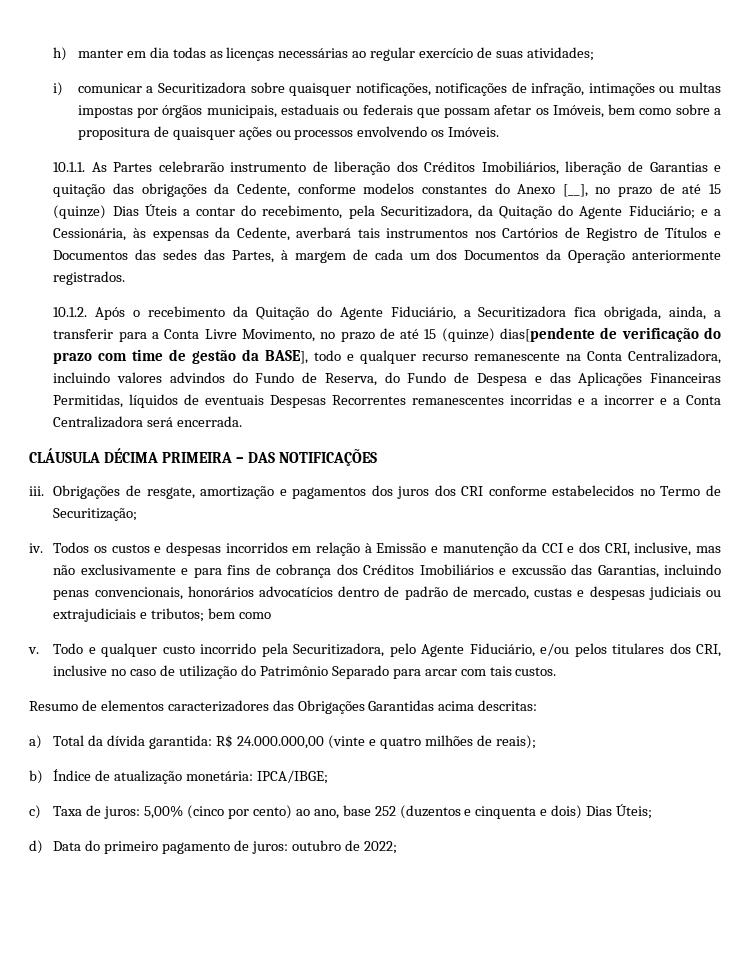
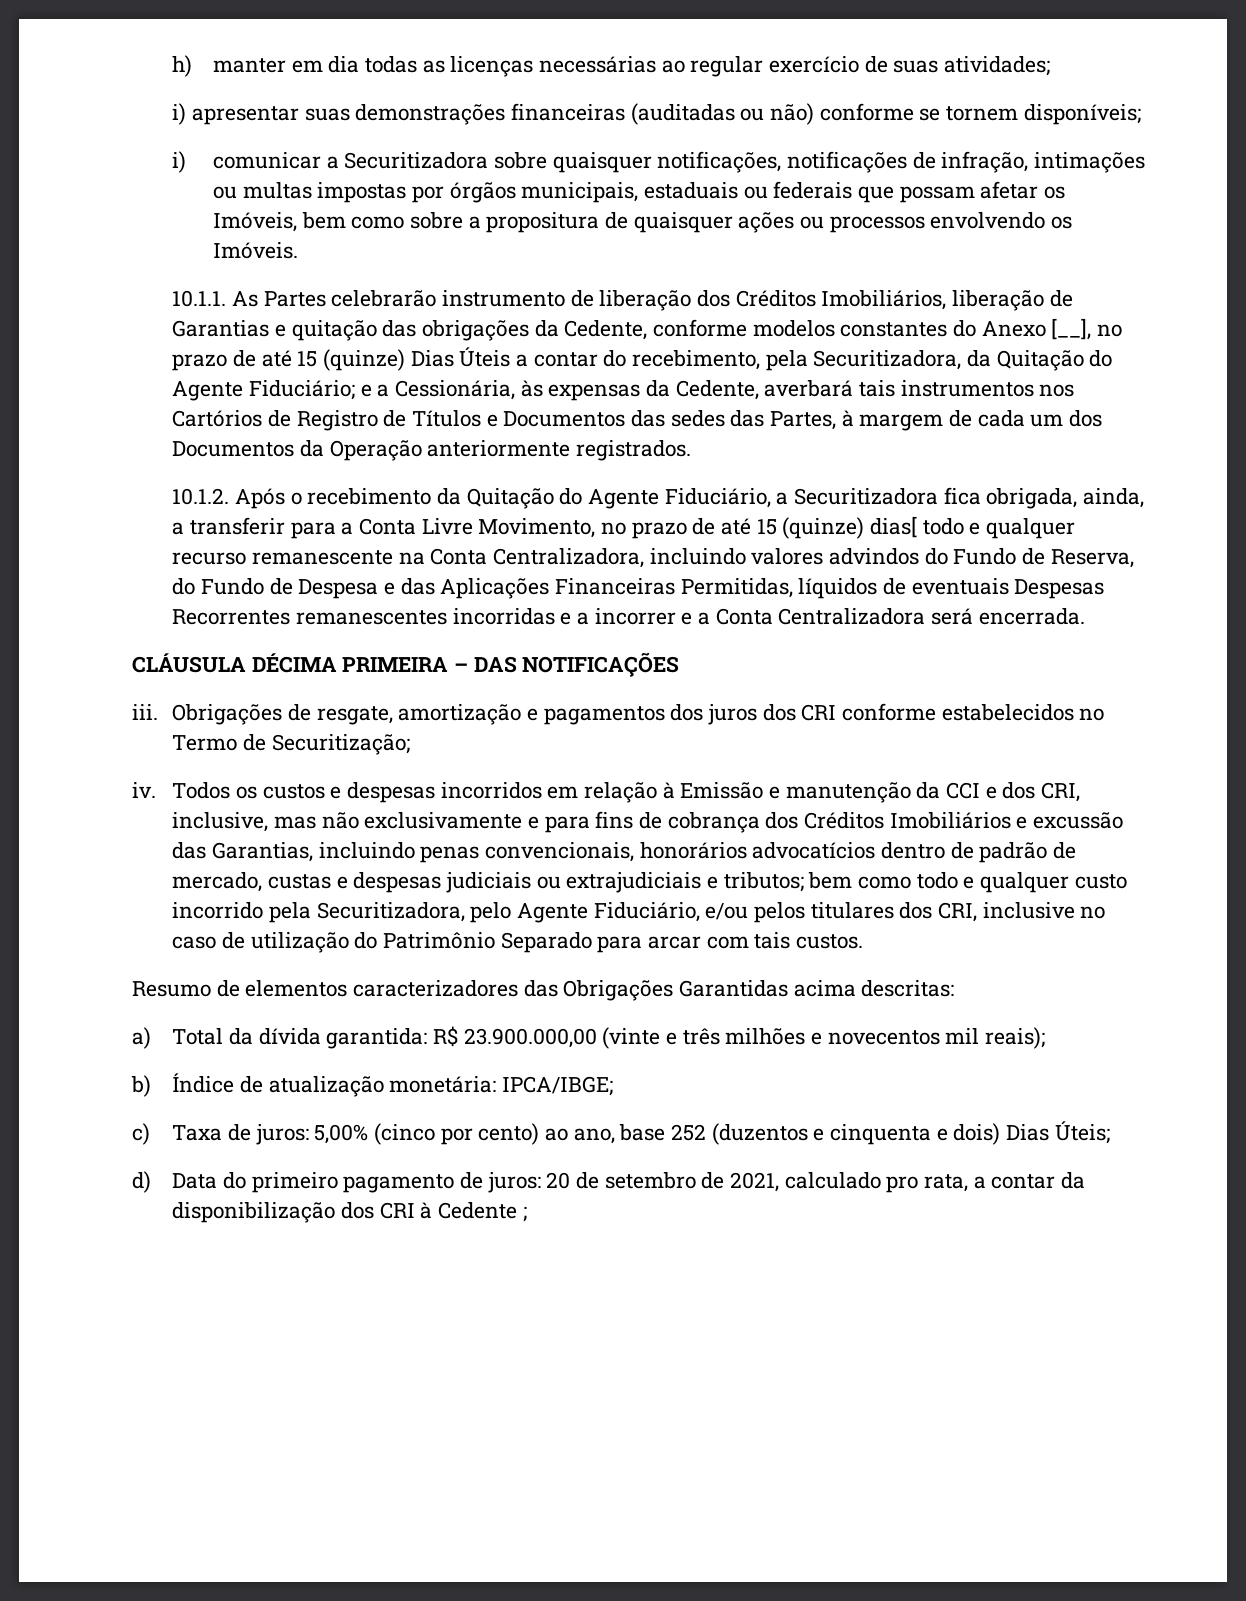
(594, 54) none -> [172,103,1141,125] // i) apresentar suas demonstrações financeiras (auditadas ou não) conforme se tornem disponíveis;
[500,327,721,342] [53,349,309,364] dias[pendente de verificação do prazo com time de gestão da BASE], -> [870,516,918,538] dias[
[28,643,84,654] // v. Todo -> [916,872,958,889] todo
[237,736,325,749] 24.000.000,00 -> [463,1028,597,1048] 23.900.000,00
[379,735,492,749] quatro milhões de -> [682,1028,980,1045] três milhões e novecentos mil
[291,840,397,854] outubro de 2022; -> [546,1172,1086,1193] [172,1202,527,1223] 20 de setembro de 2021, calculado pro rata, a contar da disponibilização dos CRI à Cedente ;

